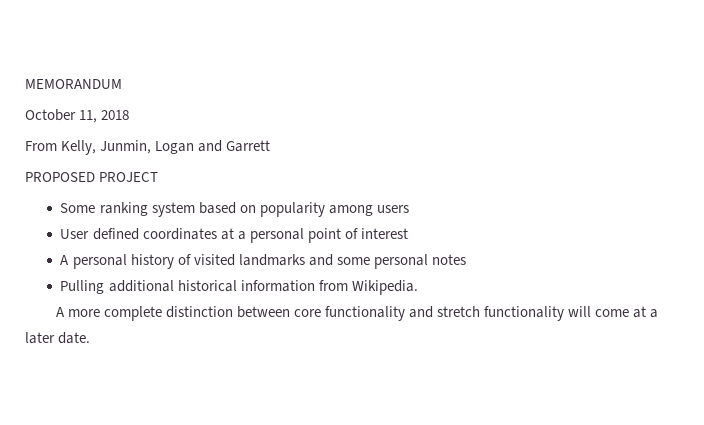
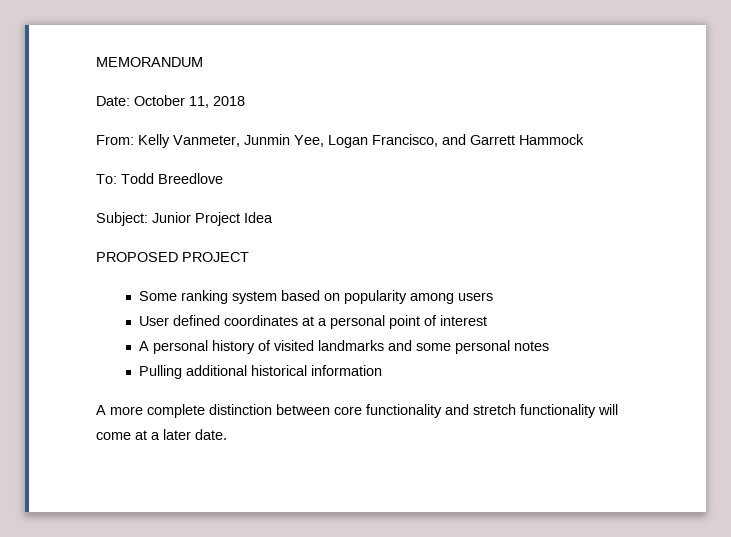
(122, 84) none -> [96,96,130,106] Date:
[25,140,271,155] From Kelly, Junmin, Logan and Garrett -> [96,134,584,148] [96,173,223,184] [96,212,273,226] From: Kelly Vanmeter, Junmin Yee, Logan Francisco, and Garrett Hammock // To: Todd Breedlove // Subject: Junior Project Idea
[318,280,418,295] from Wikipedia. -> (383, 370) none

